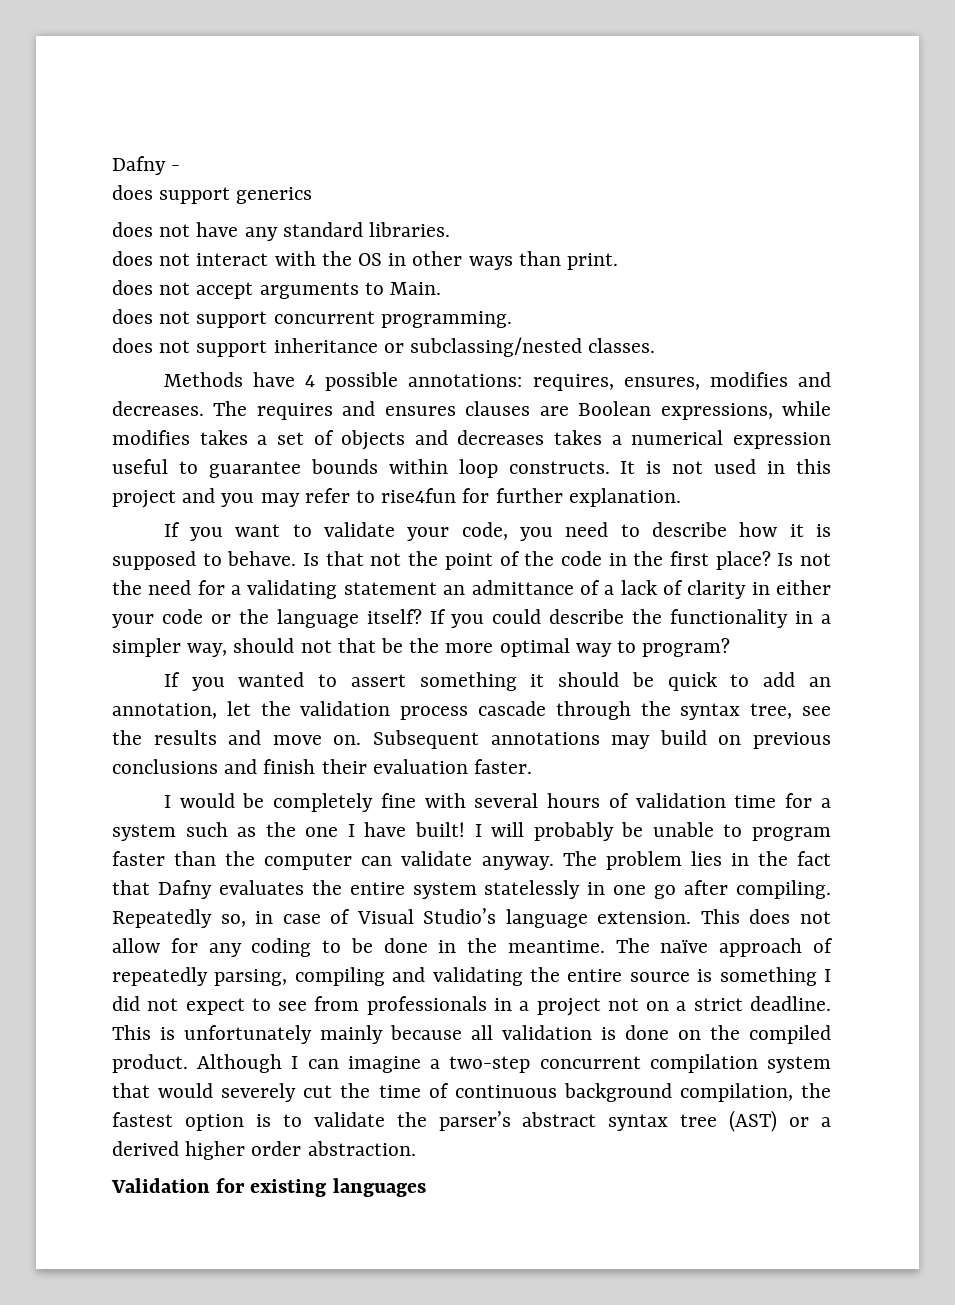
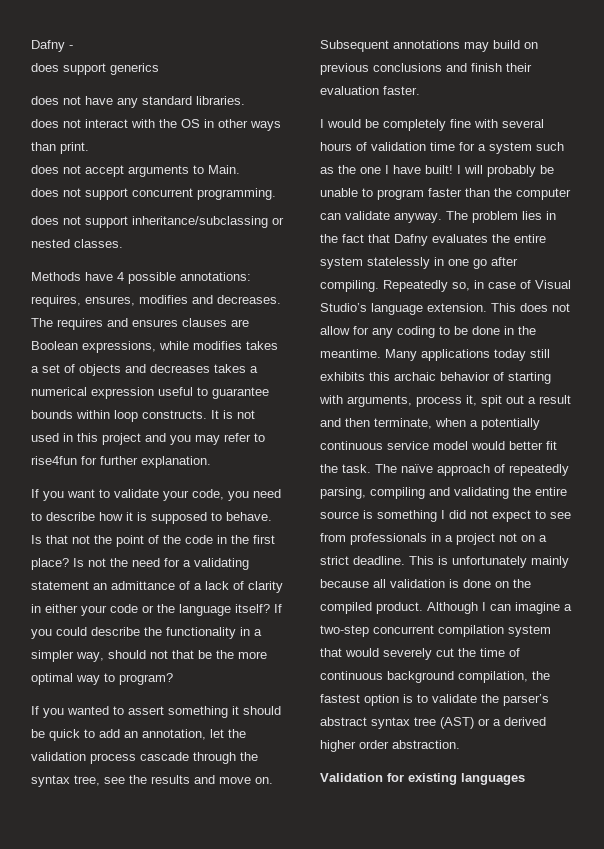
[273,337,583,357] inheritance or subclassing/nested -> [132,216,284,228] [31,239,70,248] inheritance/subclassing or nested
(605, 946) none -> [385,349,550,361] [320,372,551,384] [319,395,571,407] [320,418,540,430] [320,441,557,450] [320,464,371,473] Many applications today still exhibits this archaic behavior of starting with arguments, process it, spit out a result and then terminate, when a potentially continuous service model would better fit the task.

